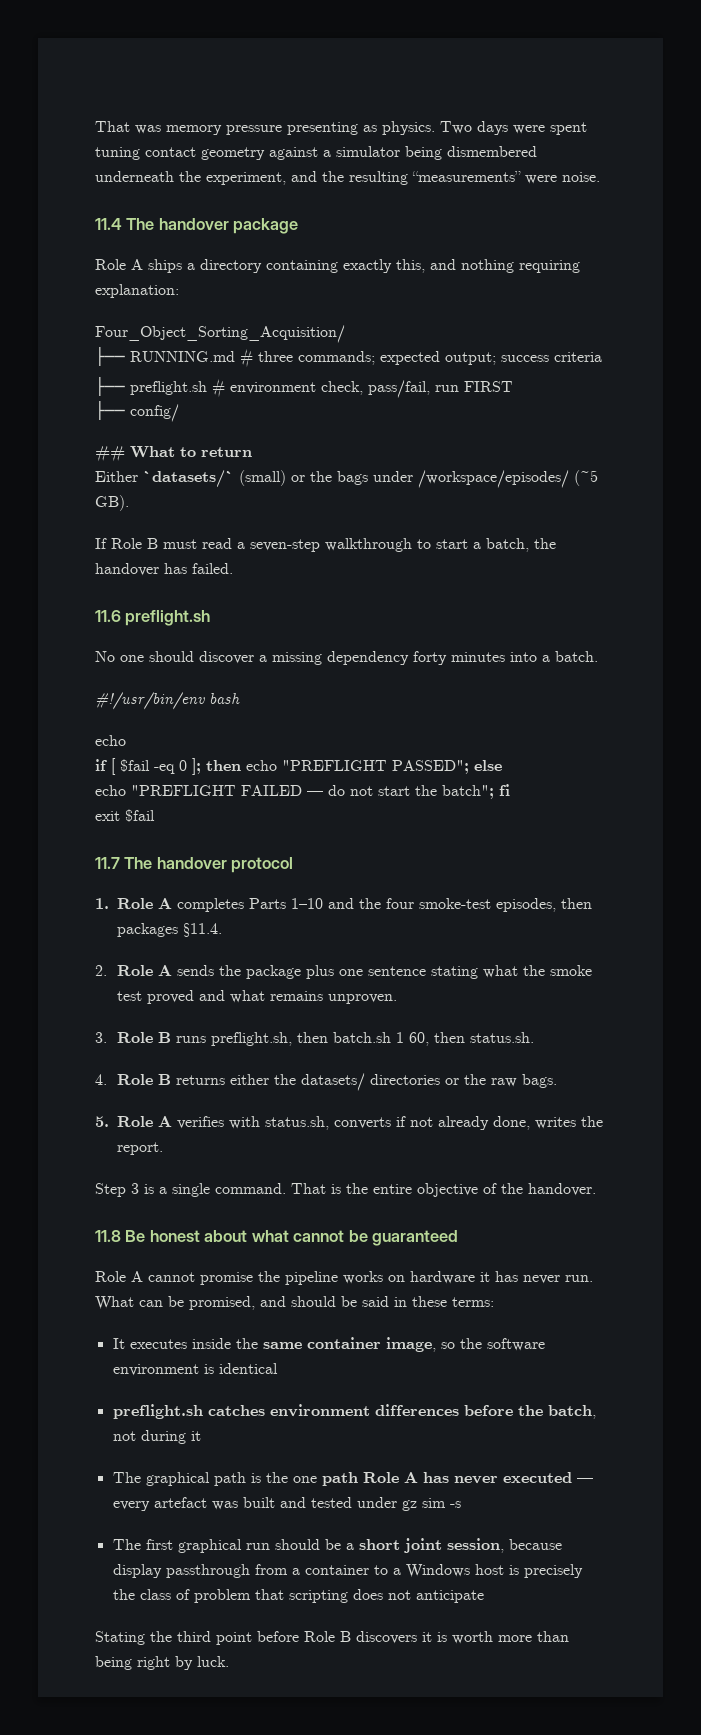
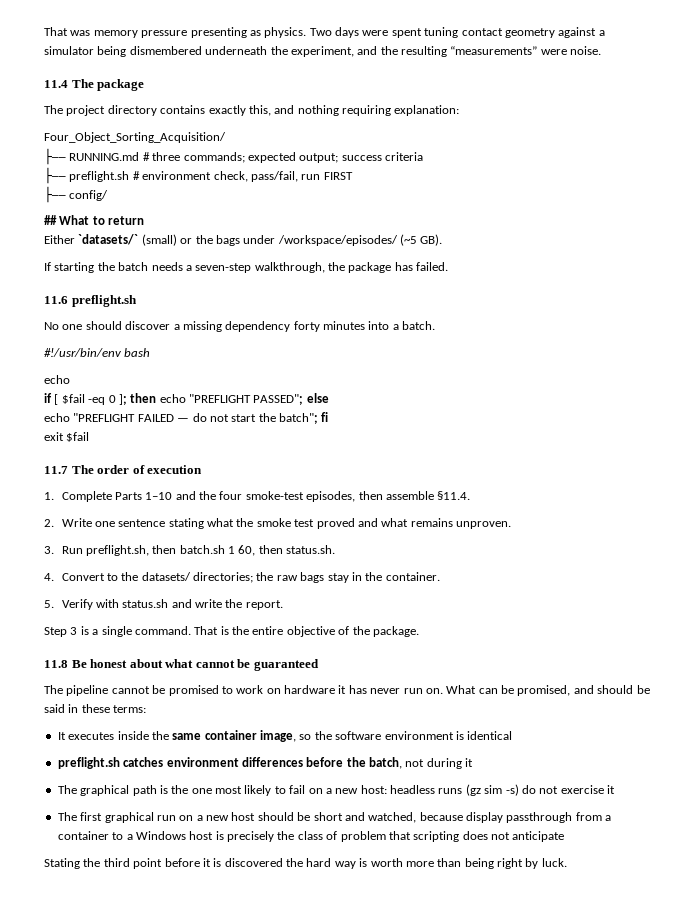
[158,218,229,230] handover -> (94, 83) none
[95,259,338,273] Role A ships a directory containing -> [44,105,206,116] The project directory contains
[111,538,556,552] [95,563,159,576] Role B must read a seven-step walkthrough to start a batch, the handover -> [54,262,392,273] starting the batch needs a seven-step walkthrough, the package
[156,857,294,873] [95,898,245,912] handover protocol // 1. Role A completes -> [97,465,203,474] [44,491,112,502] order of execution // 1. Complete
[117,923,179,937] packages -> [385,491,434,500] assemble
[117,965,335,979] Role A sends the package plus -> [61,518,92,527] Write
[117,1032,207,1043] Role B runs -> [61,546,83,554] Run
[117,1073,558,1091] [95,1116,577,1130] Role B returns either the datasets/ directories or the raw bags. // 5. Role A verifies with status.sh, converts if not already done, writes -> [61,572,440,583] [44,599,223,610] Convert to the datasets/ directories; the raw bags stay in the container. // 5. Verify with status.sh and write
[528,1183,596,1196] handover. -> [372,626,419,637] package.
[95,1271,383,1285] Role A cannot promise the pipeline works -> [44,685,264,696] The pipeline cannot be promised to work
[565,1275,593,1282] run. -> [403,688,443,694] run on.
[321,1472,593,1486] [112,1497,461,1511] [112,1538,504,1553] path Role A has never executed — every artefact was built and tested under gz sim -s // The first graphical run should be a short joint session, -> [215,784,615,796] [57,812,417,823] most likely to fail on a new host: headless runs (gz sim -s) do not exercise it // The first graphical run on a new host should be short and watched,
[304,1631,432,1644] Role B discovers it -> [202,858,356,869] it is discovered the hard way

